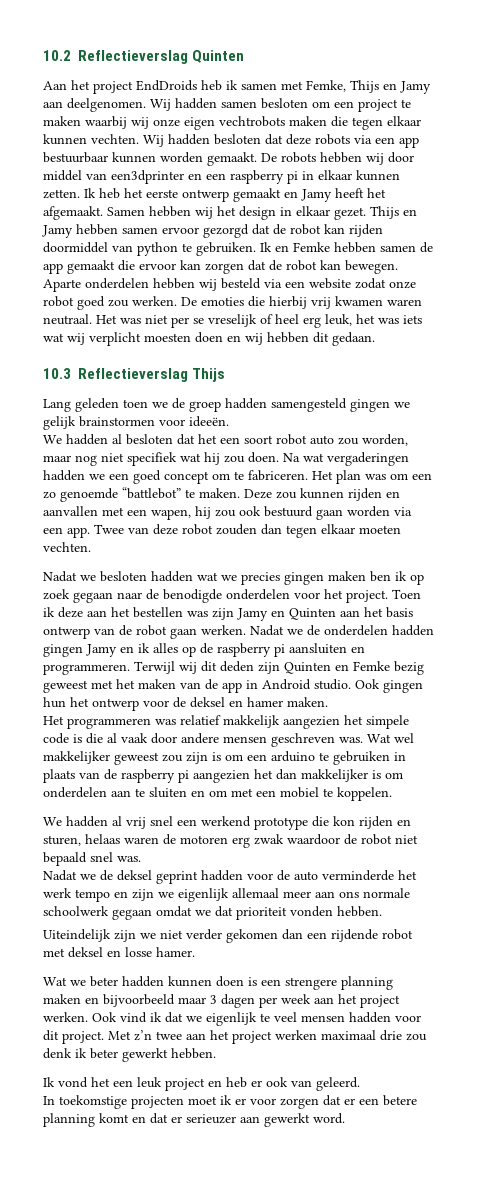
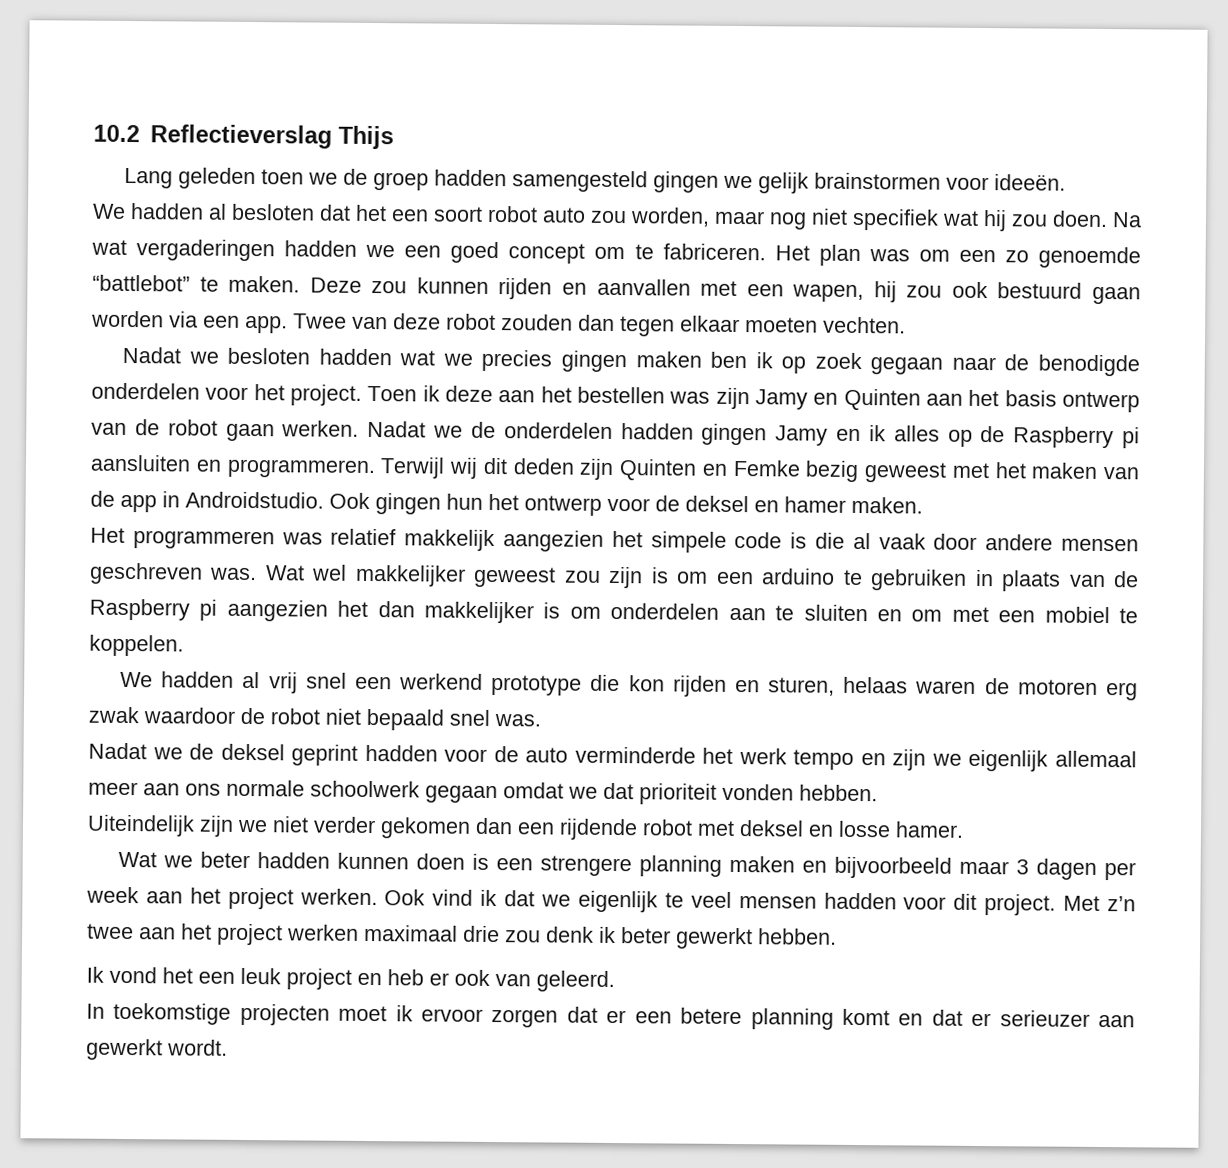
[192,50,245,63] [43,80,431,94] [43,98,411,112] [43,116,421,130] [43,134,419,148] [43,152,414,166] [43,170,400,184] [43,188,386,202] [43,206,417,220] [42,224,383,238] [43,242,433,256] [43,260,398,274] [43,278,416,292] [43,296,422,310] [43,314,422,328] [43,332,375,346] [43,368,188,382] Quinten // Aan het project EndDroids heb ik samen met Femke, Thijs en Jamy aan deelgenomen. Wij hadden samen besloten om een project te maken waarbij wij onze eigen vechtrobots maken die tegen elkaar kunnen vechten. Wij hadden besloten dat deze robots via een app bestuurbaar kunnen worden gemaakt. De robots hebben wij door middel van een3dprinter en een raspberry pi in elkaar kunnen zetten. Ik heb het eerste ontwerp gemaakt en Jamy heeft het afgemaakt. Samen hebben wij het design in elkaar gezet. Thijs en Jamy hebben samen ervoor gezorgd dat de robot kan rijden doormiddel van python te gebruiken. Ik en Femke hebben samen de app gemaakt die ervoor kan zorgen dat de robot kan bewegen. Aparte onderdelen hebben wij besteld via een website zodat onze robot goed zou werken. De emoties die hierbij vrij kwamen waren neutraal. Het was niet per se vreselijk of heel erg leuk, het was iets wat wij verplicht moesten doen en wij hebben dit gedaan. // 10.3 Reflectieverslag -> (332, 136) none
[217,643,271,657] raspberry -> [1013,426,1115,449] Raspberry
[262,679,351,690] Android studio. -> [185,491,324,509] Androidstudio.
[121,769,175,783] raspberry -> [89,598,190,621] Raspberry
[235,1098,276,1105] er voor -> [421,1008,484,1022] ervoor
[313,1113,345,1124] word. -> [167,1039,228,1056] wordt.

